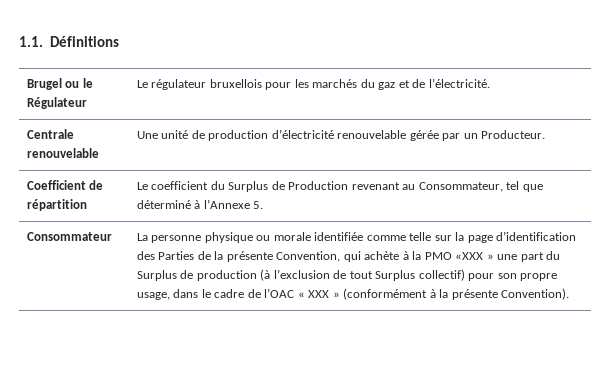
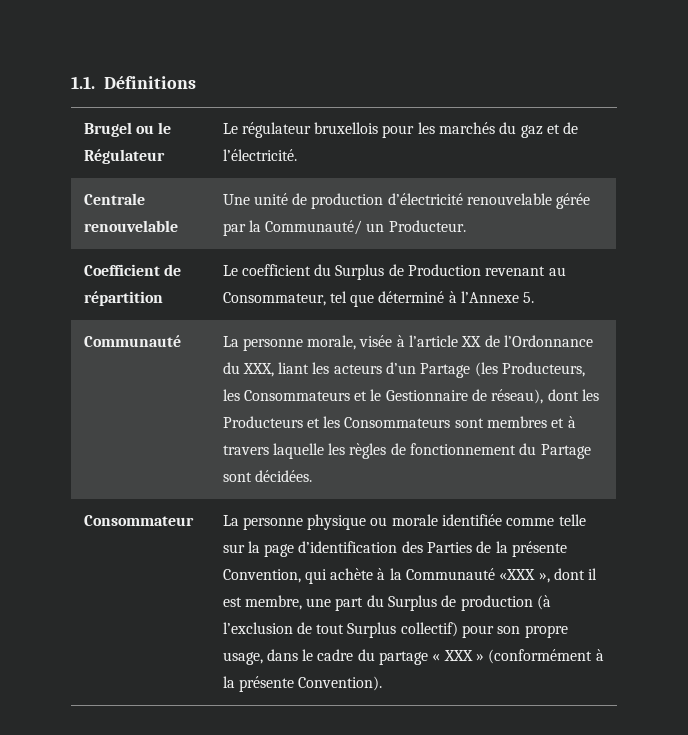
(461, 137) none -> [248,220,363,235] la Communauté/
(264, 205) none -> [83,335,181,347] [222,335,594,351] [222,362,586,378] [222,389,600,404] [222,416,576,428] [222,443,591,459] [222,470,312,482] // Communauté | La personne morale, visée à l’article XX de l’Ordonnance du XXX, liant les acteurs d’un Partage (les Producteurs, les Consommateurs et le Gestionnaire de réseau), dont les Producteurs et les Consommateurs sont membres et à travers laquelle les règles de fonctionnement du Partage sont décidées.
[424,252,494,260] PMO «XXX » -> [406,568,598,583] [222,595,302,610] Communauté «XXX », dont il est membre,
[247,288,295,298] de l’OAC -> [357,649,429,665] du partage

